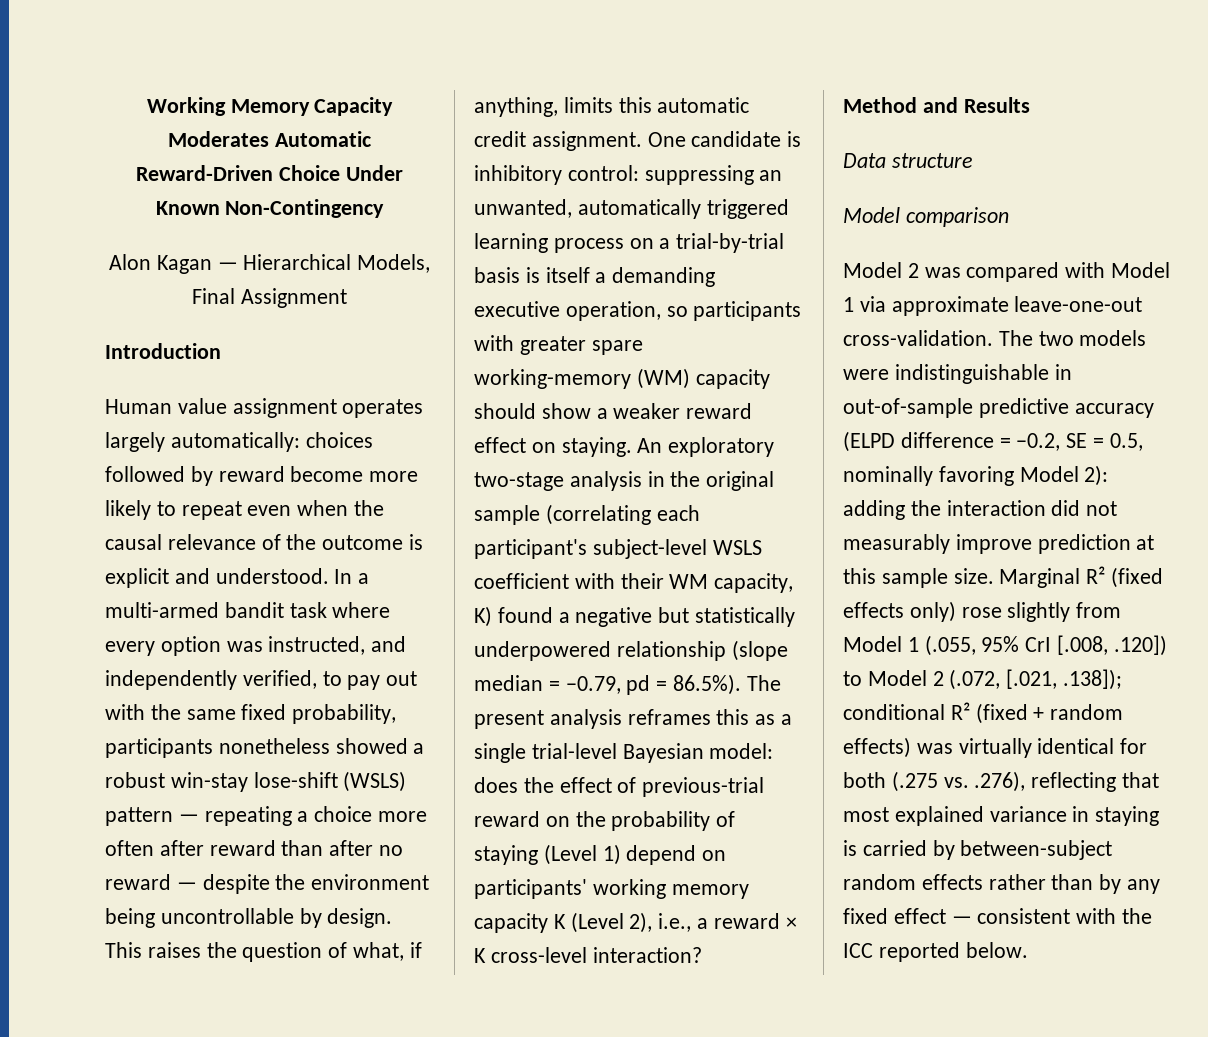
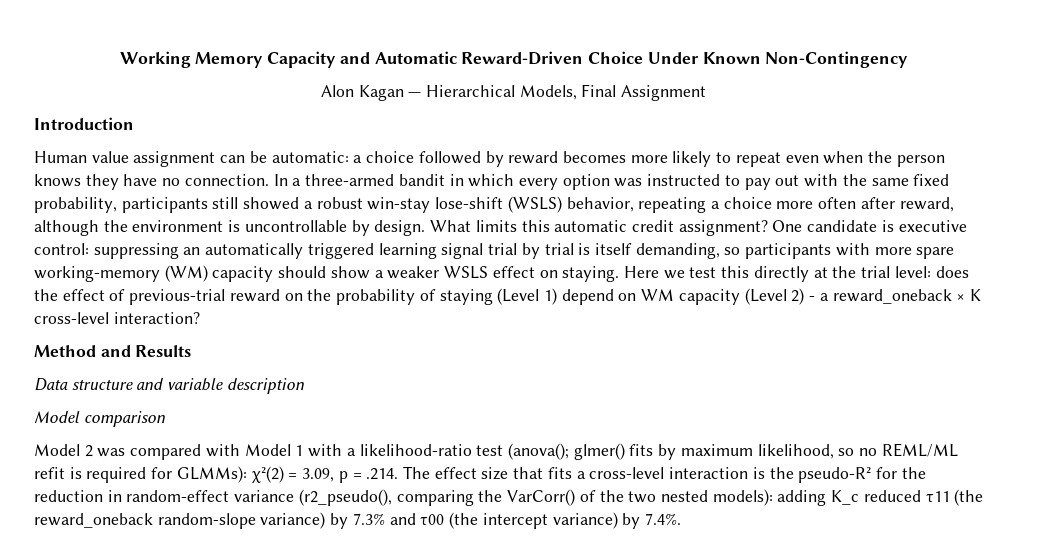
[168,131,270,147] Moderates -> [339,52,370,64] and
[342,399,424,418] [105,432,373,452] operates largely automatically: choices -> [220,151,415,163] can be automatic: a choice
[290,466,364,482] become -> [562,151,626,163] becomes
[105,534,424,550] [105,568,370,588] [105,602,391,618] [105,636,407,656] [105,670,317,690] causal relevance of the outcome is explicit and understood. In a multi-armed bandit task where every option was instructed, and independently verified, -> [896,155,945,167] [34,174,721,190] person knows they have no connection. In a three-armed bandit in which every option was instructed
[218,738,330,754] nonetheless -> [212,197,239,209] still
[105,807,199,826] pattern — -> [566,197,634,212] behavior,
[209,840,404,856] [105,874,270,894] reward than after no reward — despite -> [899,197,954,212] [34,220,99,236] reward, although
[105,908,155,928] being -> [228,220,241,232] is
[105,942,422,962] [474,97,558,117] This raises the question of what, if anything, -> [430,220,472,232] What
[531,131,642,151] assignment. -> [678,220,768,236] assignment?
[474,165,562,185] inhibitory -> [898,220,967,232] executive
[474,199,572,218] unwanted, -> (201, 251) none
[553,233,785,253] [474,267,716,287] [474,301,661,321] process on a trial-by-trial basis is itself a demanding executive operation, -> [441,243,720,259] signal trial by trial is itself demanding,
[519,336,586,355] greater -> [874,247,912,255] more
[686,403,753,419] reward -> [444,266,489,279] WSLS
[637,437,775,457] [474,471,775,491] [474,504,700,525] [474,539,762,559] [474,573,794,593] [474,606,796,627] [474,640,788,661] [474,674,781,695] [474,709,793,729] [474,743,774,763] An exploratory two-stage analysis in the original sample (correlating each participant's subject-level WSLS coefficient with their WM capacity, K) found a negative but statistically underpowered relationship (slope median = −0.79, pd = 86.5%). The present analysis reframes this as a single trial-level Bayesian model: -> [623,266,931,282] Here we test this directly at the trial level:
[474,879,749,899] [474,912,780,933] participants' working memory capacity K (Level 2), i.e., a reward -> [641,288,952,305] WM capacity (Level 2) - a reward_oneback
(973, 160) none -> [136,378,305,394] and variable description
[859,296,1143,316] [843,330,1147,346] [843,364,1072,384] [843,398,1154,418] [843,431,1143,452] [843,465,1109,486] [843,500,1118,520] [843,534,1155,554] [843,566,1164,588] [843,601,1122,622] [843,635,1167,656] [843,669,1123,690] [843,702,1124,724] [843,737,1148,758] [843,771,1160,792] [843,806,1160,826] [843,840,1113,860] [843,874,1161,894] [843,908,1153,924] [843,942,1028,962] via approximate leave-one-out cross-validation. The two models were indistinguishable in out-of-sample predictive accuracy (ELPD difference = −0.2, SE = 0.5, nominally favoring Model 2): adding the interaction did not measurably improve prediction at this sample size. Marginal R² (fixed effects only) rose slightly from Model 1 (.055, 95% CrI [.008, .120]) to Model 2 (.072, [.021, .138]); conditional R² (fixed + random effects) was virtually identical for both (.275 vs. .276), reflecting that most explained variance in staying is carried by between-subject random effects rather than by any fixed effect — consistent with the ICC reported below. -> [308,443,958,460] [34,466,926,483] [34,489,984,506] [34,512,681,529] with a likelihood-ratio test (anova(); glmer() fits by maximum likelihood, so no REML/ML refit is required for GLMMs): χ²(2) = 3.09, p = .214. The effect size that fits a cross-level interaction is the pseudo-R² for the reduction in random-effect variance (r2_pseudo(), comparing the VarCorr() of the two nested models): adding K_c reduced τ11 (the reward_oneback random-slope variance) by 7.3% and τ00 (the intercept variance) by 7.4%.

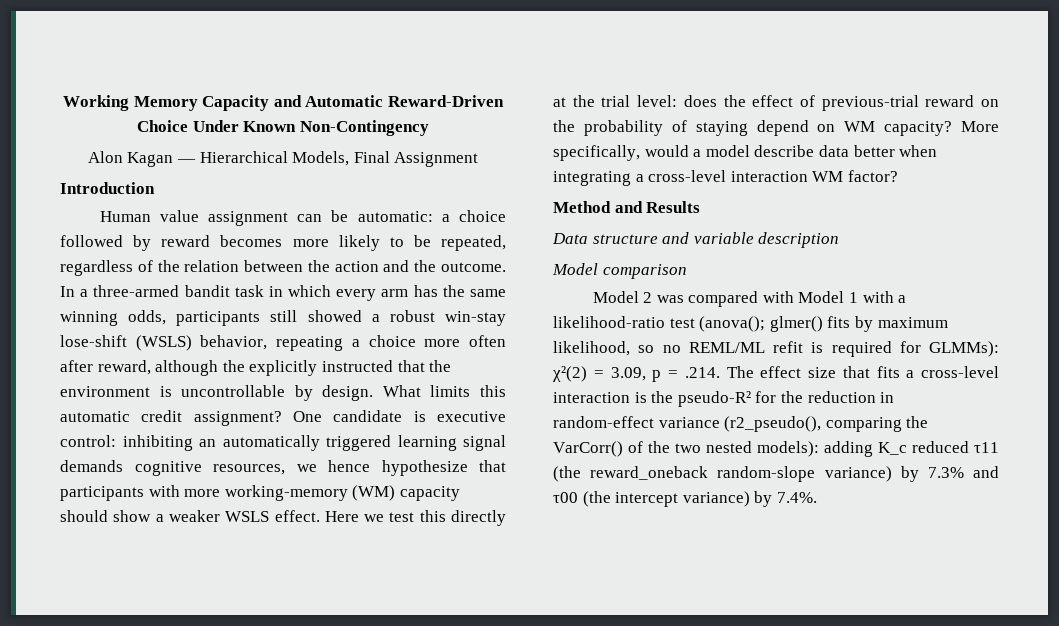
[735,151,945,167] [34,174,269,190] repeat even when the person knows they have no connection. -> [413,235,506,251] [60,260,506,276] be repeated, regardless of the relation between the action and the outcome.
(445, 180) none -> [234,285,264,297] task
[562,174,950,190] [34,197,117,213] option was instructed to pay out with the same fixed probability, -> [381,285,507,297] [60,310,167,326] arm has the same winning odds,
(128, 226) none -> [249,360,452,376] explicitly instructed that the
[93,243,179,259] suppressing -> [122,435,193,451] inhibiting
[488,243,741,259] trial by trial is itself demanding, so -> [60,460,506,476] demands cognitive resources, we hence hypothesize that
[916,247,955,259] spare -> (221, 493) none
[492,266,620,282] effect on staying. -> [274,510,320,522] effect.
[497,288,557,305] (Level 1) -> (748, 128) none
[678,288,981,305] [34,312,200,324] capacity (Level 2) - a reward_oneback × K cross-level interaction? -> [884,121,999,136] [553,145,938,161] [553,170,898,186] capacity? More specifically, would a model describe data better when integrating a cross-level interaction WM factor?

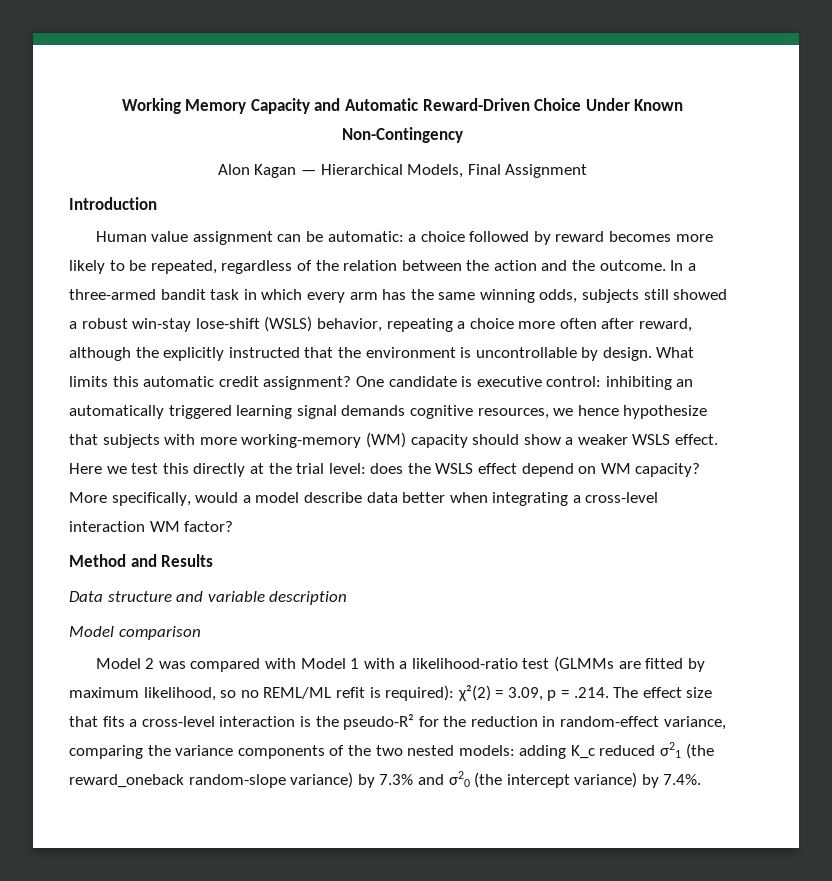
[176,311,261,326] participants -> [582,289,640,303] subjects
[60,486,144,501] participants -> [102,434,160,448] subjects
[752,95,999,111] [553,120,748,136] effect of previous-trial reward on the probability of staying -> [435,463,518,474] WSLS effect
[699,316,851,332] (anova(); glmer() fits -> [554,656,684,672] (GLMMs are fitted
[831,341,999,357] required for GLMMs): -> [385,685,455,701] required):
[658,416,929,432] [553,441,623,457] variance (r2_pseudo(), comparing the VarCorr() -> [663,716,726,730] [69,745,325,759] variance, comparing the variance components
[757,441,819,457] models): -> [458,745,515,756] models:
[974,442,999,453] τ11 -> [660,742,682,758] σ21
[553,492,578,503] τ00 -> [448,771,470,787] σ20

